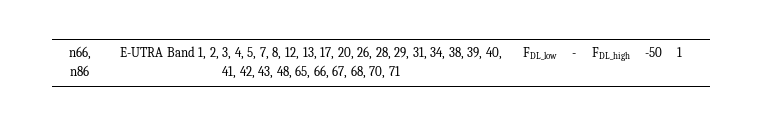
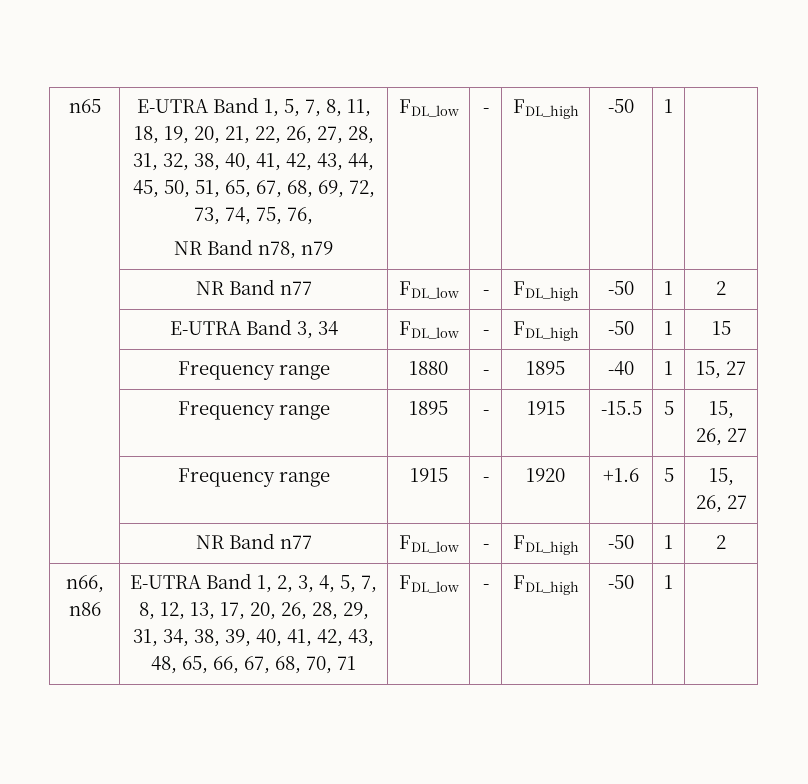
(68, 53) none -> [68,99,101,113] [136,97,371,117] [133,126,374,144] [133,153,375,171] [132,180,375,198] [194,207,313,225] [174,239,333,259] [398,99,459,117] [482,108,489,113] [512,99,579,119] [608,99,634,113] [664,99,673,113] [195,279,312,295] [398,281,459,299] [482,290,489,295] [512,281,579,301] [608,281,634,295] [664,281,673,295] [716,281,726,295] [169,319,338,339] [398,321,459,339] [482,330,489,335] [512,321,579,341] [608,321,634,335] [664,321,673,335] [711,321,731,335] [177,361,330,380] [409,361,449,375] [482,370,489,375] [526,361,565,375] [608,361,634,375] [664,361,673,375] [696,361,746,379] [177,401,330,420] [409,401,449,415] [482,410,489,415] [526,401,565,415] [600,401,642,415] [663,401,674,415] [708,401,734,419] [695,428,747,446] [177,468,330,487] [409,468,448,482] [482,477,489,482] [526,468,565,482] [603,468,639,482] [663,468,674,482] [708,468,734,486] [695,495,747,513] [195,533,312,549] [398,535,459,553] [482,544,489,549] [512,535,579,555] [608,535,634,549] [664,535,673,549] [716,535,726,549] n65 | E-UTRA Band 1, 5, 7, 8, 11, 18, 19, 20, 21, 22, 26, 27, 28, 31, 32, 38, 40, 41, 42, 43, 44, 45, 50, 51, 65, 67, 68, 69, 72, 73, 74, 75, 76, // NR Band n78, n79 | FDL_low | - | FDL_high | -50 | 1 | // | NR Band n77 | FDL_low | - | FDL_high | -50 | 1 | 2 // | E-UTRA Band 3, 34 | FDL_low | - | FDL_high | -50 | 1 | 15 // | Frequency range | 1880 | - | 1895 | -40 | 1 | 15, 27 // | Frequency range | 1895 | - | 1915 | -15.5 | 5 | 15, 26, 27 // | Frequency range | 1915 | - | 1920 | +1.6 | 5 | 15, 26, 27 // | NR Band n77 | FDL_low | - | FDL_high | -50 | 1 | 2 //

